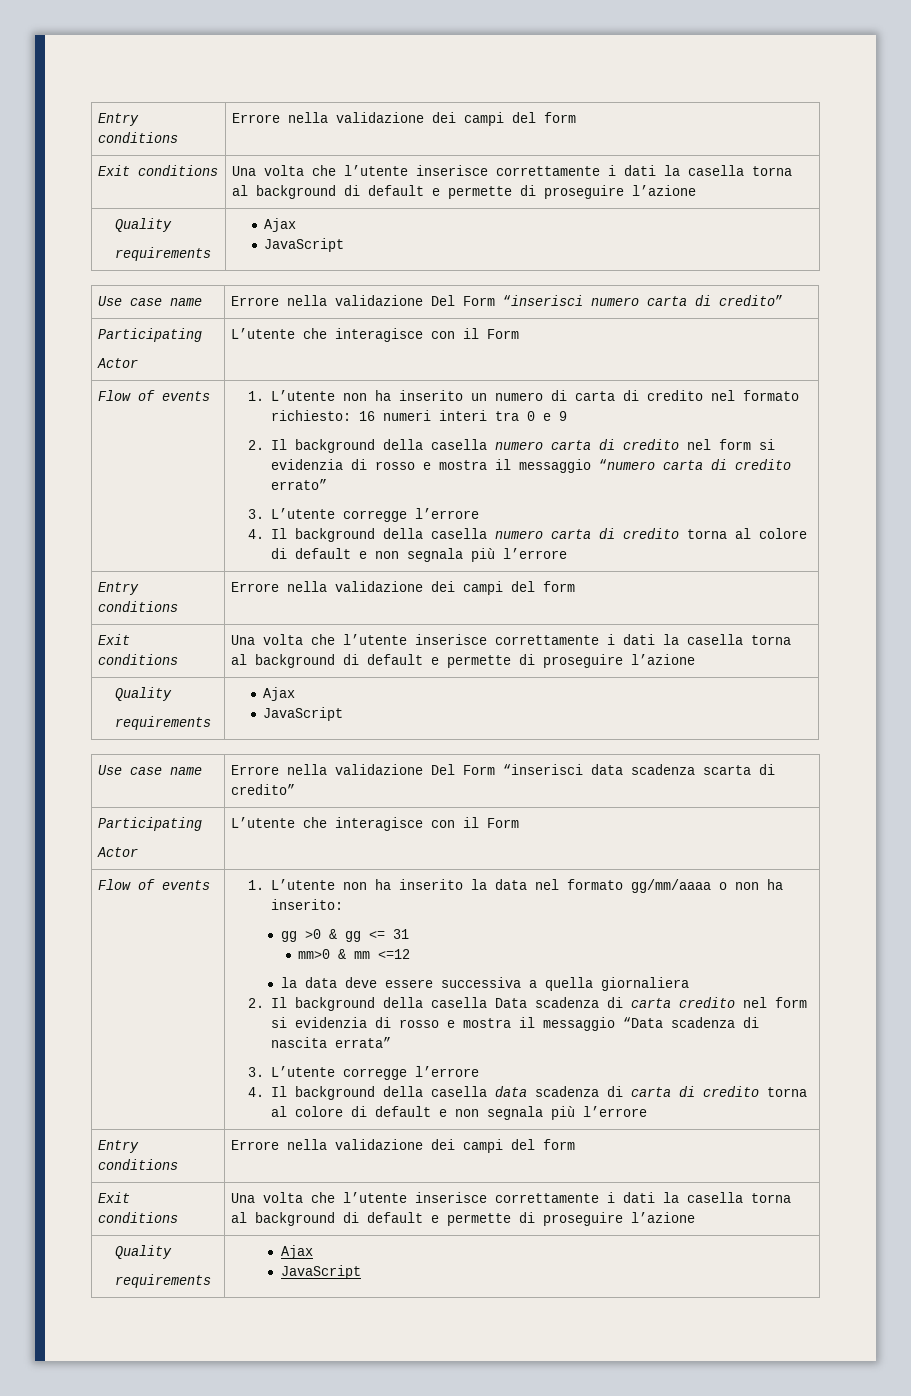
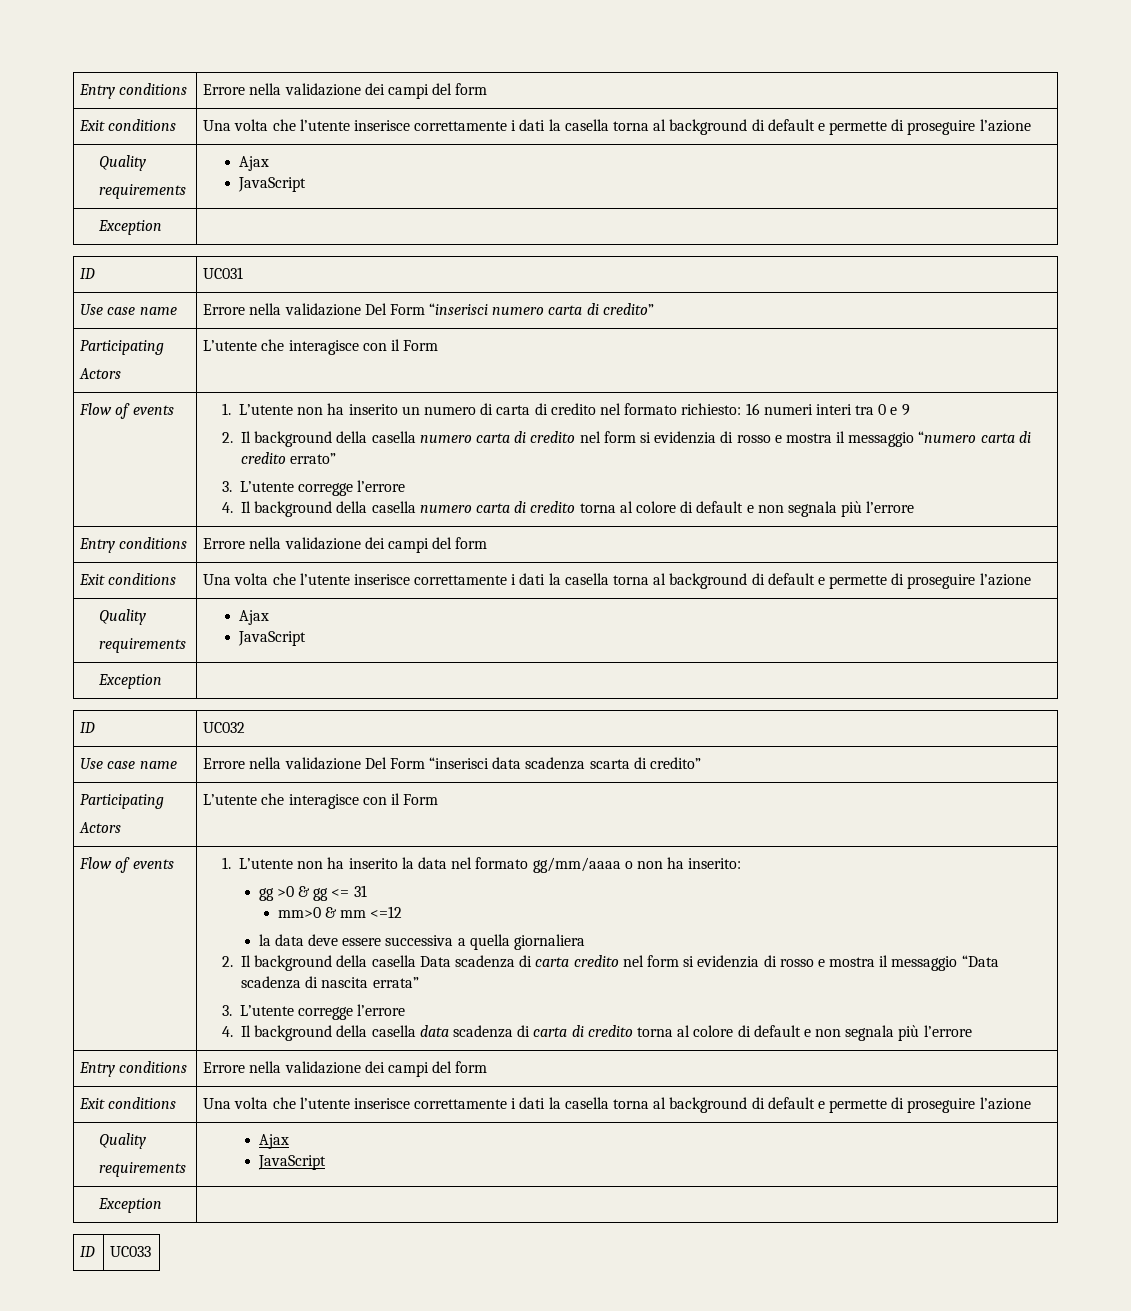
(345, 245) none -> [98,220,163,235] [80,268,96,279] [203,267,244,279] // Exception | // ID | UC031
[97,358,139,368] Actor -> [79,368,122,379] Actors
(344, 714) none -> [98,674,163,689] [80,722,96,733] [203,722,246,733] // Exception | // ID | UC032
[97,847,139,857] Actor -> [79,822,122,833] Actors
(361, 1272) none -> [98,1198,163,1213] [80,1246,96,1257] [110,1246,152,1257] // Exception | // ID | UC033

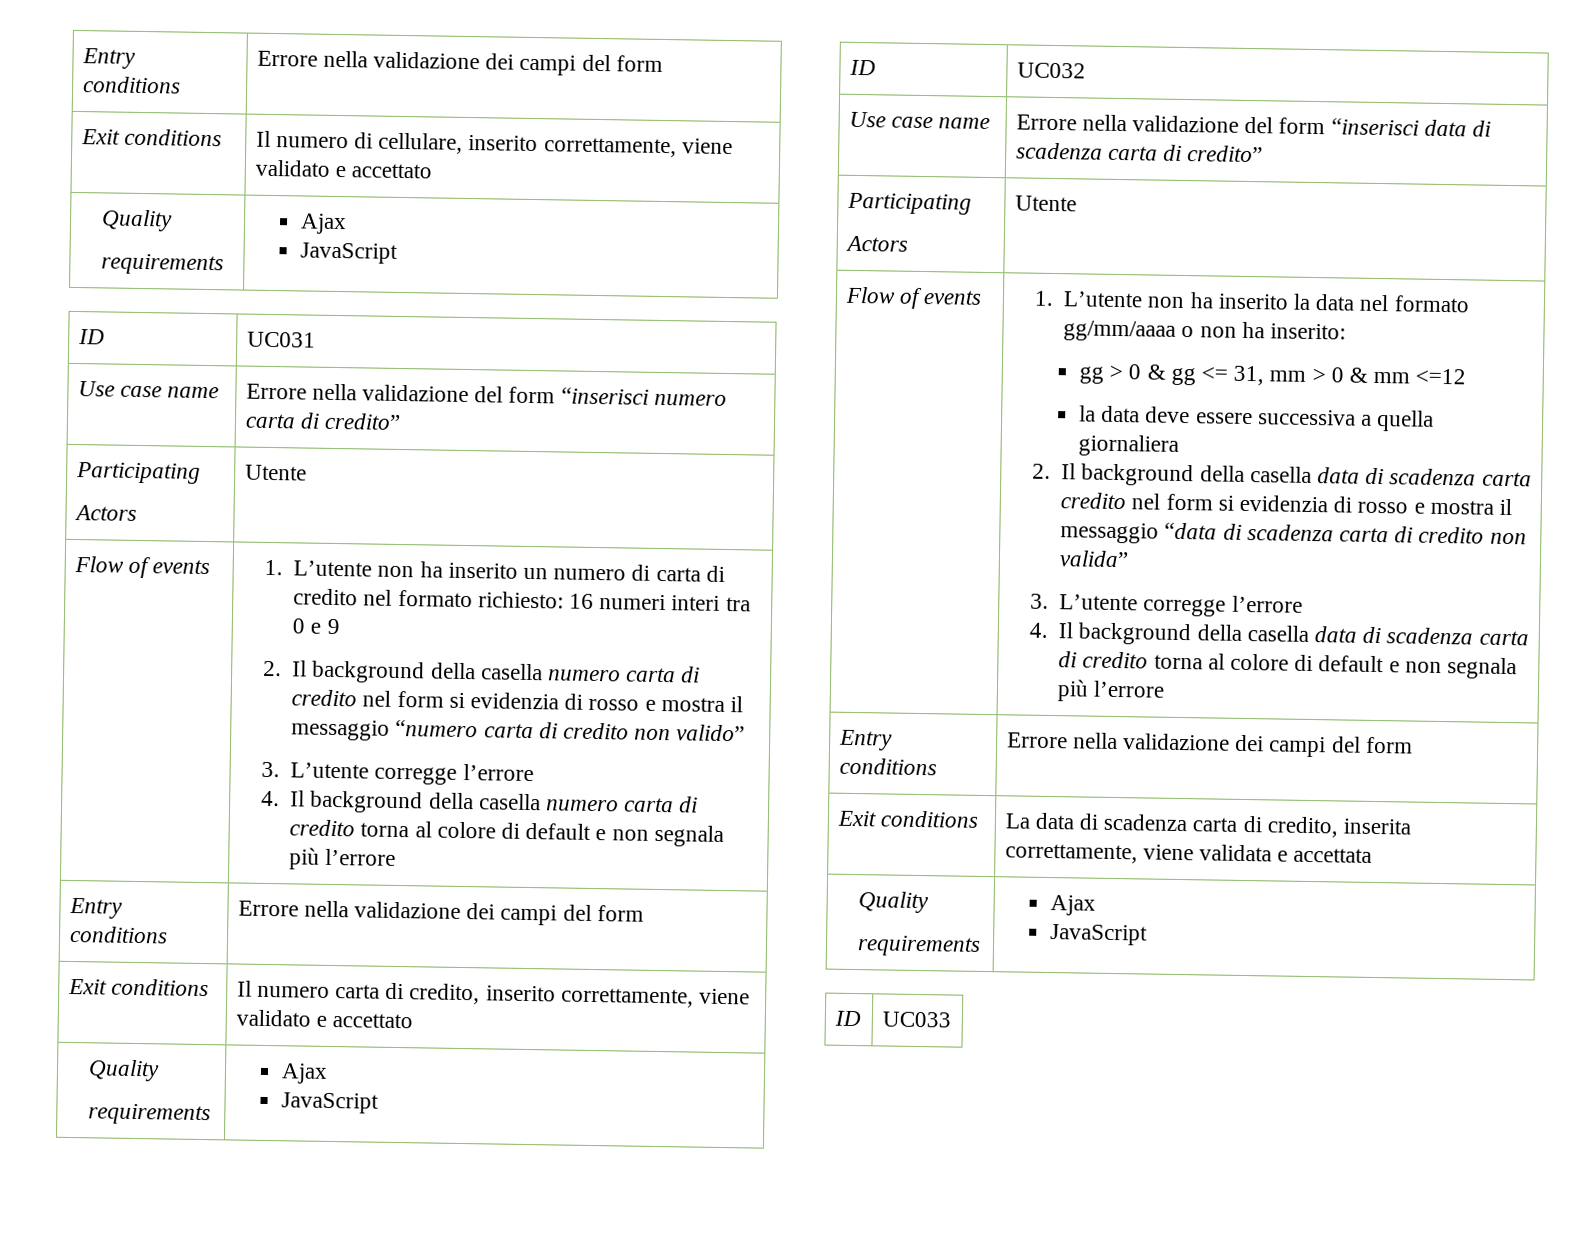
[203,119,1031,135] [99,155,147,171] [99,184,187,199] [239,156,270,171] [238,177,307,192] [98,220,163,235] Una volta che l’utente inserisce correttamente i dati la casella torna al background di default e permette di proseguire l’azione // Quality // requirements | Ajax // JavaScript // Exception | -> [255,130,733,158] [254,159,433,179] [100,209,173,232] [100,253,224,276] [299,213,347,235] [299,242,398,264] Il numero di cellulare, inserito correttamente, viene validato e accettato // Quality // requirements | Ajax // JavaScript
[364,303,425,315] Del Form -> [474,386,556,404] del form
[203,339,439,355] L’utente che interagisce con il Form -> [244,464,307,481] Utente
[290,453,337,464] errato” -> [634,724,746,742] non valido”
[203,573,1031,589] [99,609,147,625] [99,638,187,653] [239,610,270,625] [238,631,307,646] [98,674,163,689] Una volta che l’utente inserisce correttamente i dati la casella torna al background di default e permette di proseguire l’azione // Quality // requirements | Ajax // JavaScript // Exception | -> [236,980,751,1008] [235,1009,414,1029] [87,1059,160,1082] [87,1103,211,1126] [280,1063,328,1084] [280,1092,379,1114] Il numero carta di credito, inserito correttamente, viene validato e accettato // Quality // requirements | Ajax // JavaScript
[364,757,702,770] [80,794,165,809] [79,822,122,833] [203,793,439,809] Del Form “inserisci data scadenza scarta di credito” // Participating // Actors | L’utente che interagisce con il Form -> [1244,116,1492,137] [1015,142,1264,163] [846,192,972,215] [844,235,908,252] [1014,195,1077,212] del form “inserisci data di scadenza carta di credito” // Participating // Actors | Utente
[276,886,294,897] >0 -> [1109,364,1142,380] > 0
[353,885,367,897] [277,907,321,918] 31 // mm>0 -> [1233,365,1344,386] 31, mm > 0
[419,955,533,968] Data scadenza di -> [1316,467,1477,486] data di scadenza
[961,955,999,967] [241,976,419,989] “Data scadenza di nascita errata” -> [1164,522,1527,545] [1059,550,1130,568] “data di scadenza carta di credito non valida”
[453,1025,531,1038] scadenza di -> [1362,626,1474,645] di scadenza
[203,1097,1031,1113] [99,1133,147,1149] [99,1162,187,1177] [258,1134,289,1149] [257,1155,326,1170] [98,1198,163,1213] Una volta che l’utente inserisce correttamente i dati la casella torna al background di default e permette di proseguire l’azione // Quality // requirements | Ajax // JavaScript // Exception | -> [1004,812,1412,838] [1004,843,1373,864] [857,891,929,914] [856,935,981,957] [1049,895,1096,916] [1049,924,1148,946] La data di scadenza carta di credito, inserita correttamente, viene validata e accettata // Quality // requirements | Ajax // JavaScript

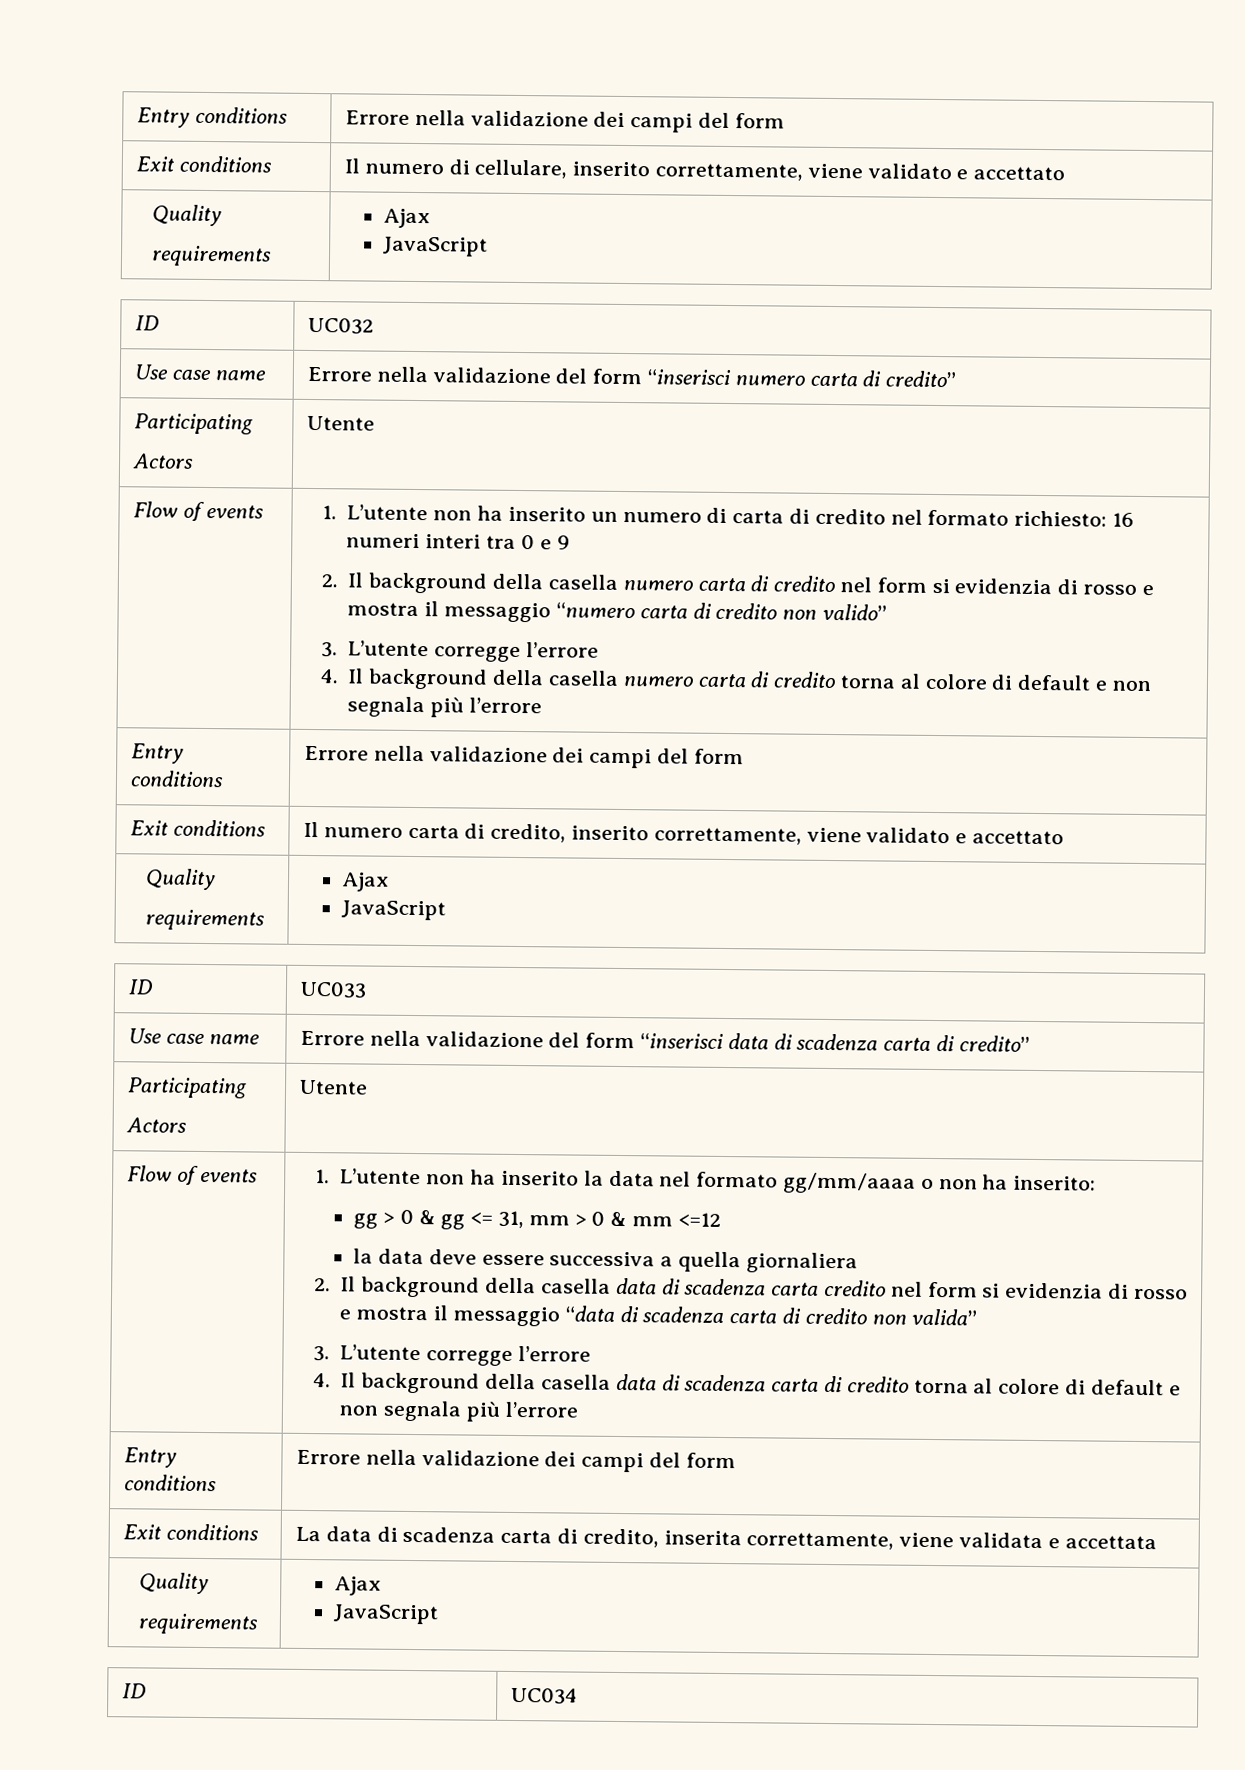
[246,331,316,348] UC031 -> [307,317,374,335] UC032
[1016,62,1086,79] UC032 -> [299,981,367,999] UC033
[881,1011,951,1028] UC033 -> [510,1687,578,1705] UC034

